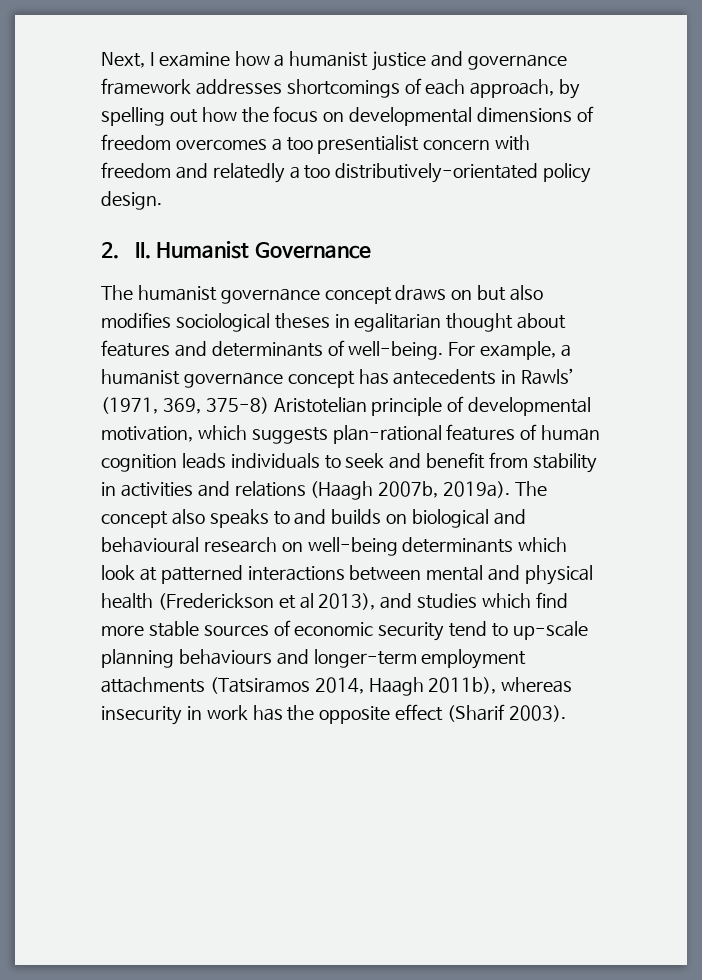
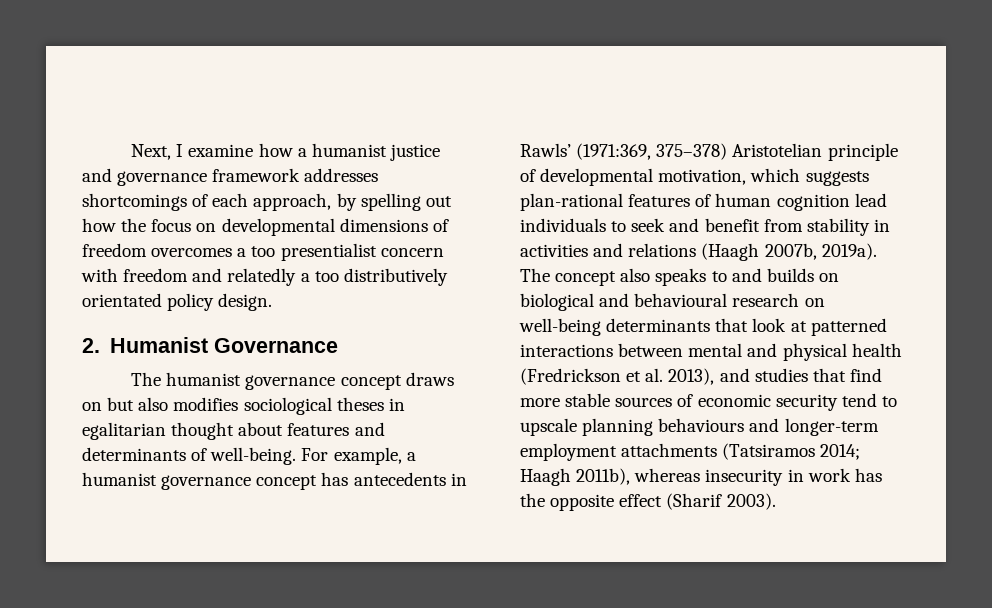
[335,163,539,183] distributively-orientated -> [343,268,448,286] [82,293,162,307] distributively orientated
[134,242,151,259] II. -> (100, 345) none
[101,397,269,414] (1971, 369, 375-8) -> [576,143,728,160] (1971:369, 375–378)
[181,453,226,469] leads -> [854,193,887,207] lead
[518,537,568,552] which -> [715,318,749,332] that
[157,593,314,610] (Frederickson et al -> [520,368,664,385] (Fredrickson et al.
[482,593,532,608] which -> [812,368,846,382] that
[512,621,588,640] up-scale -> [520,418,577,436] upscale
[314,677,364,694] 2014, -> [820,444,861,460] 2014;

